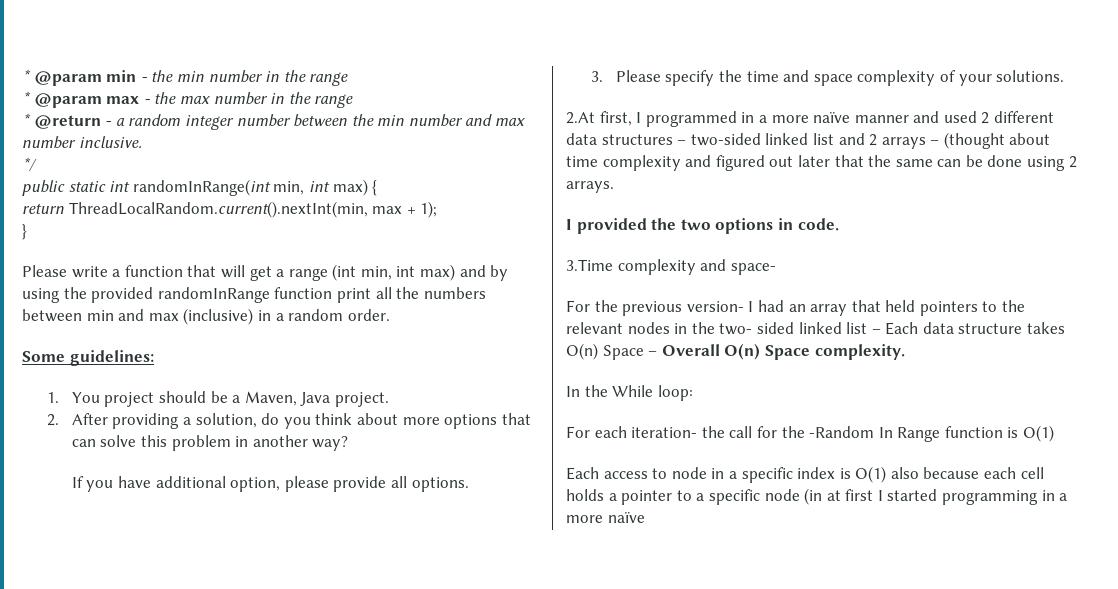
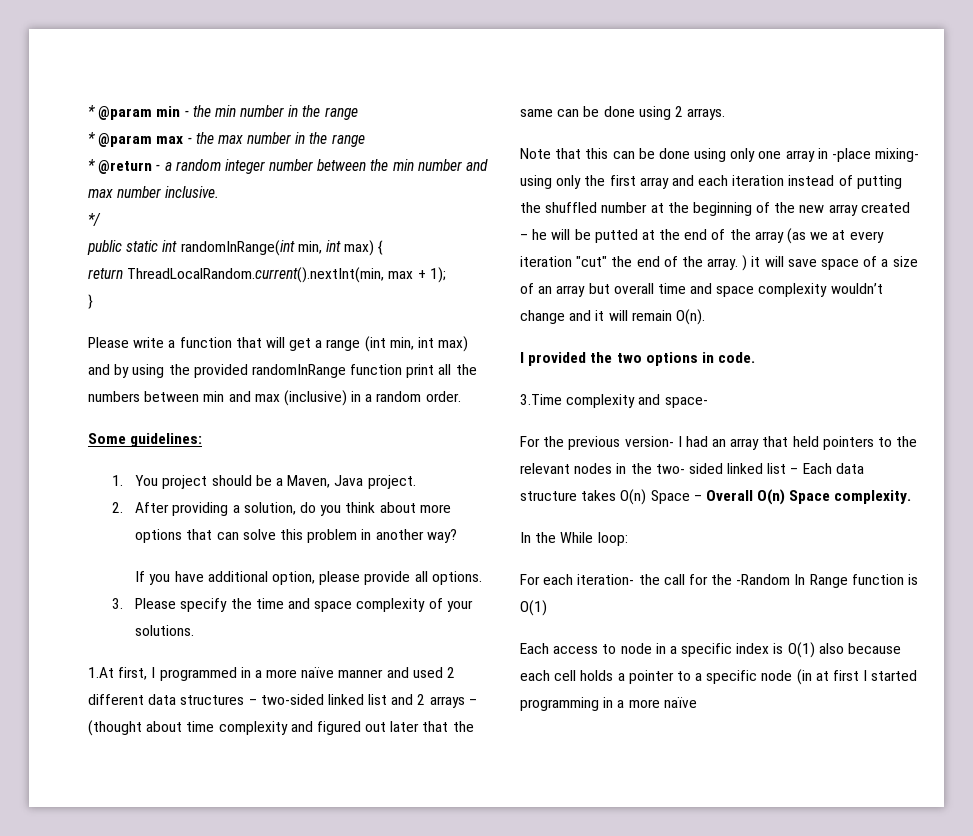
[566,112,595,124] 2.At -> [88,667,114,678] 1.At
(614, 187) none -> [520,148,920,162] [520,175,902,189] [520,202,910,216] [520,228,884,244] [520,255,918,271] [520,283,883,297] [520,309,705,325] // Note that this can be done using only one array in -place mixing- using only the first array and each iteration instead of putting the shuffled number at the beginning of the new array created – he will be putted at the end of the array (as we at every iteration "cut" the end of the array. ) it will save space of a size of an array but overall time and space complexity wouldn’t change and it will remain O(n).

